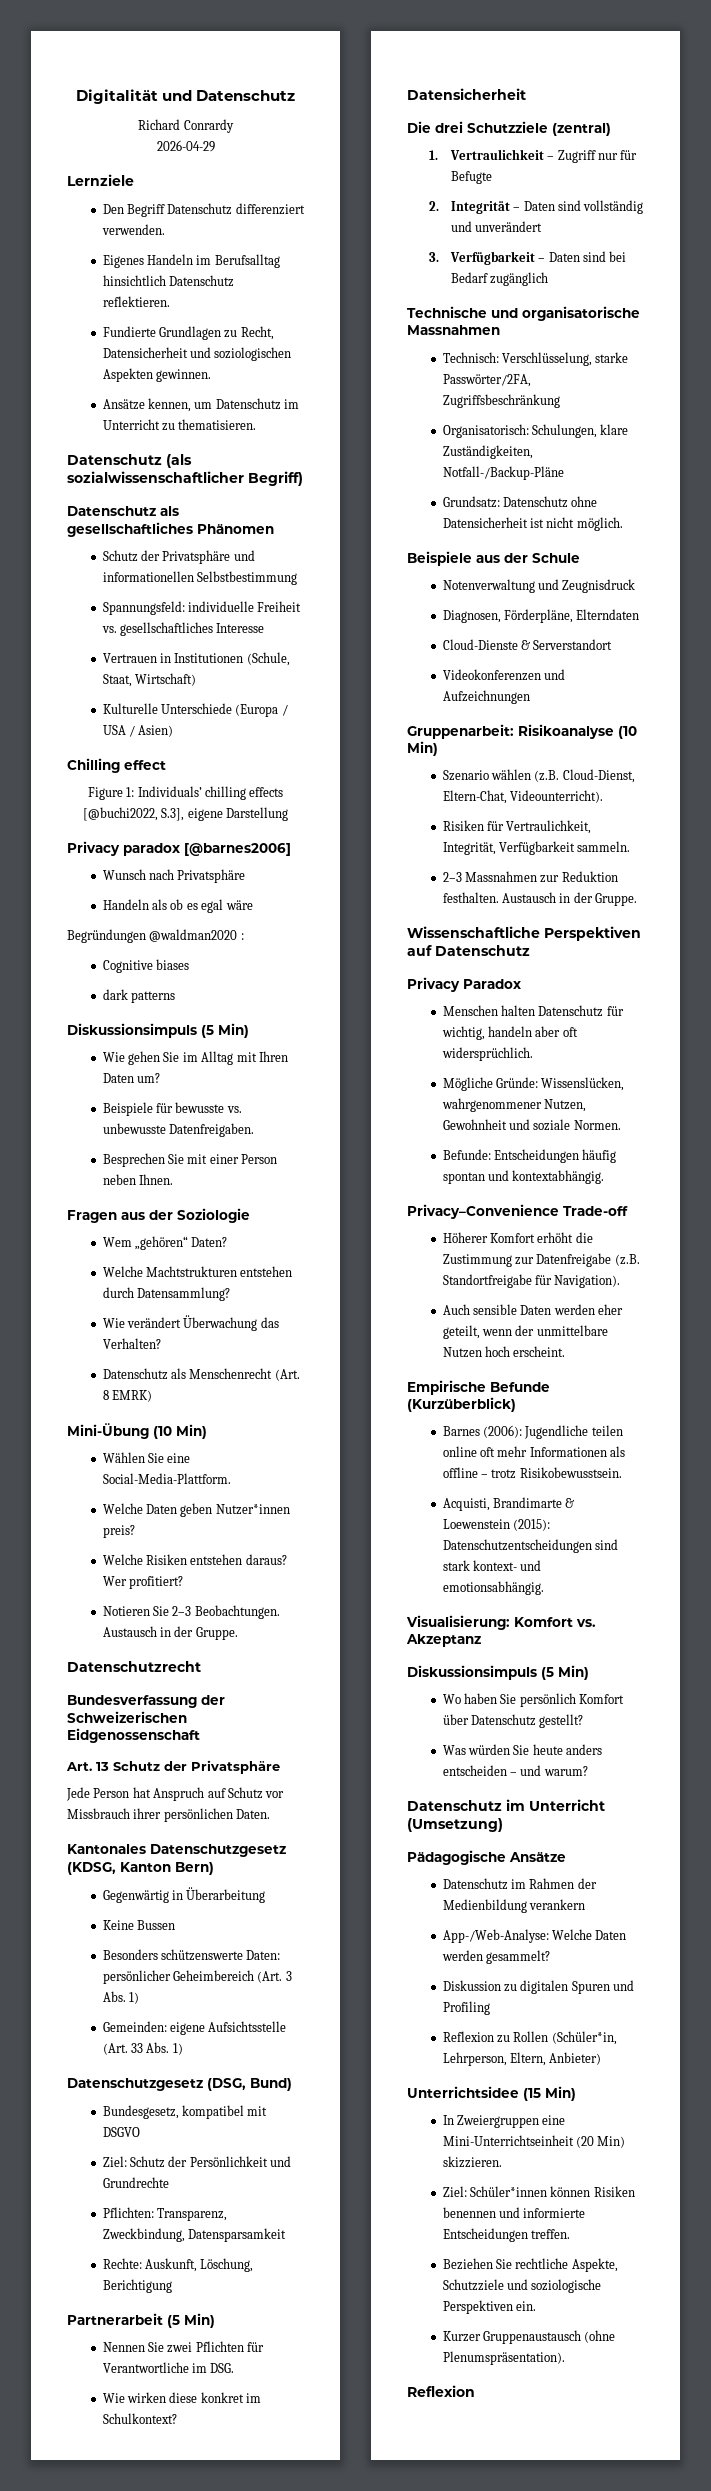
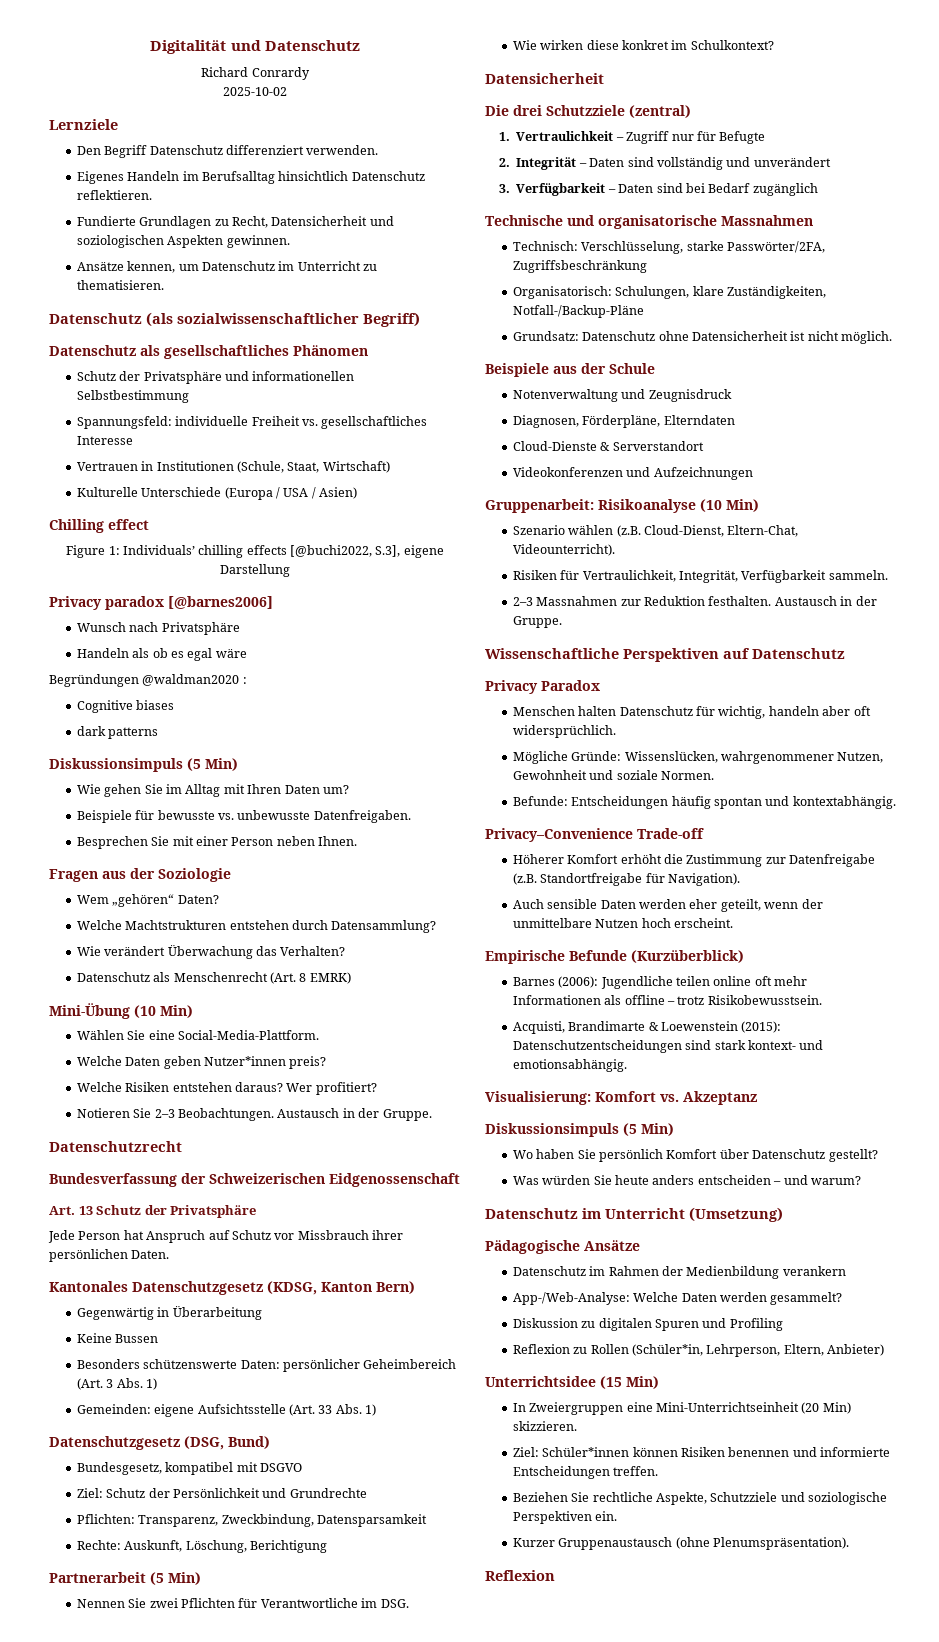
[156,140,215,152] 2026-04-29 -> [223,87,287,96] 2025-10-02

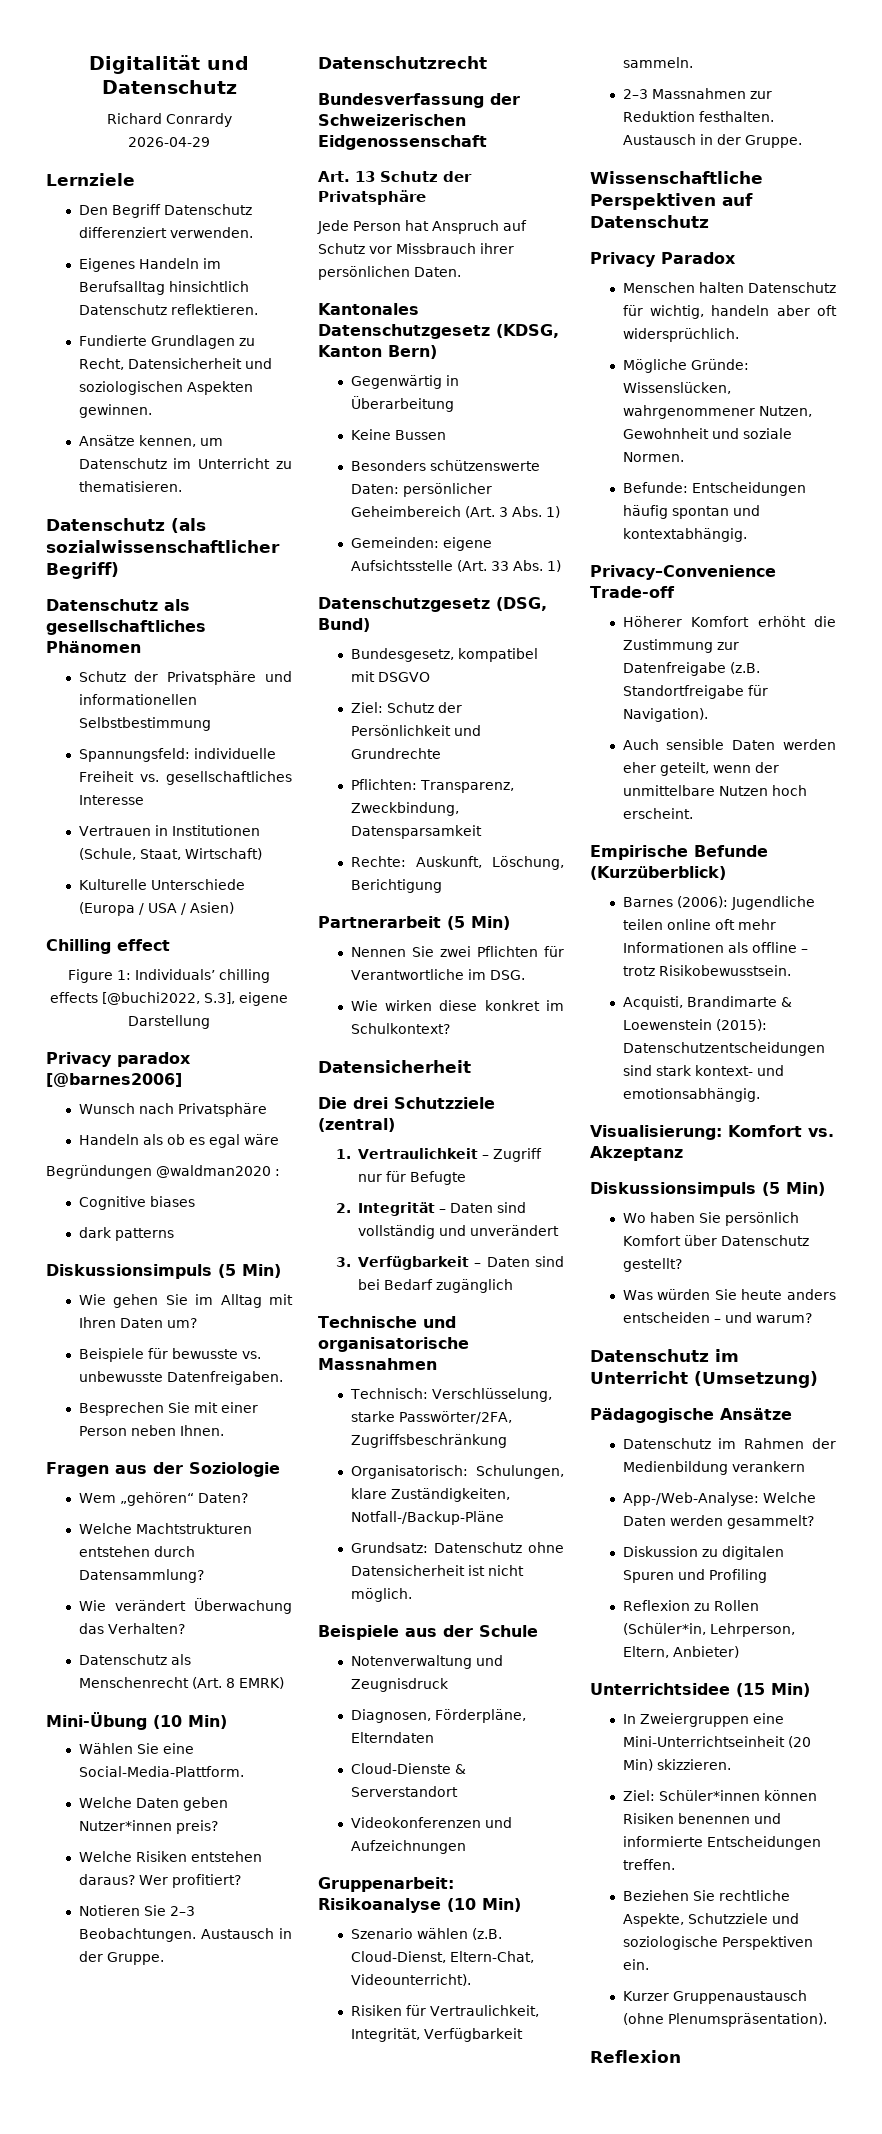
[223,87,287,96] 2025-10-02 -> [128,137,210,147] 2026-04-29

